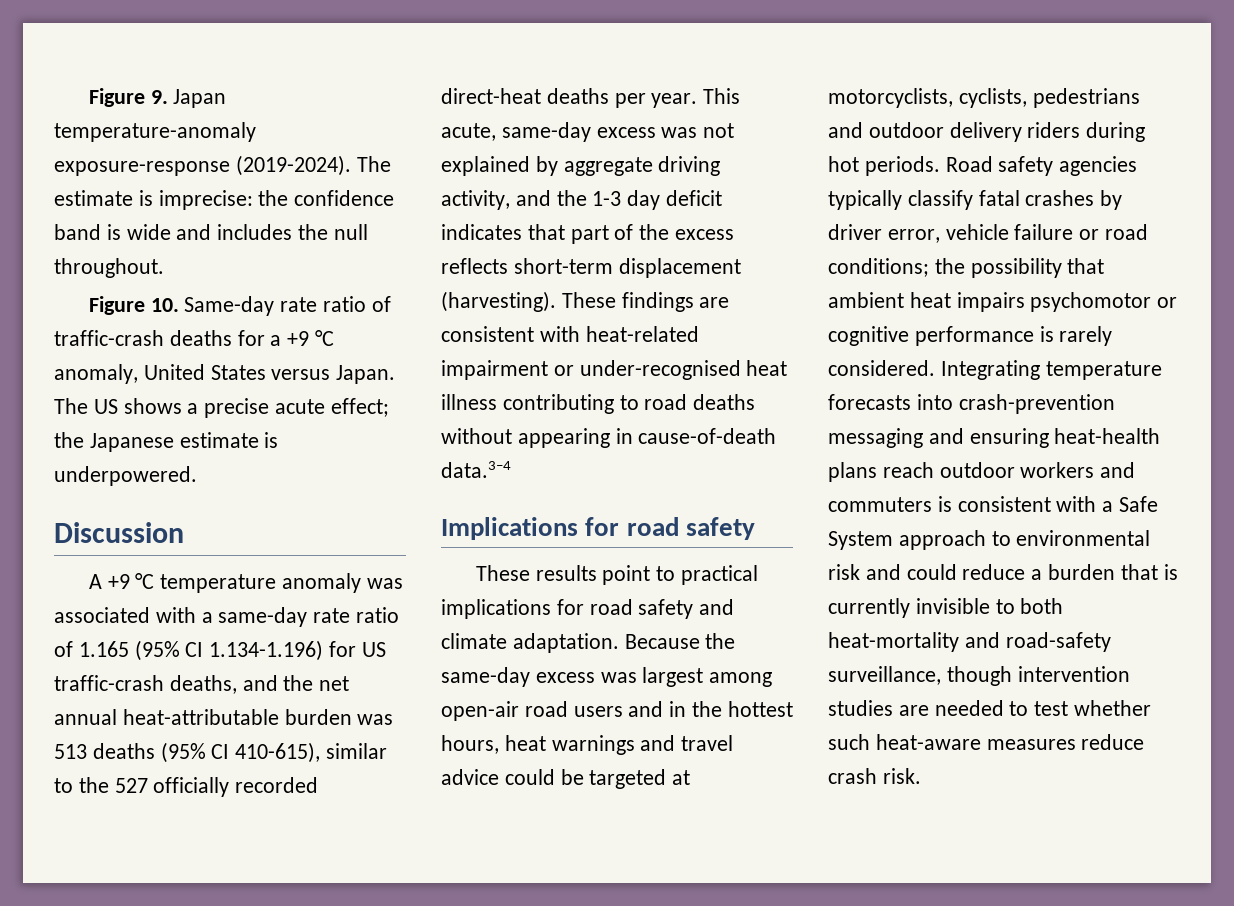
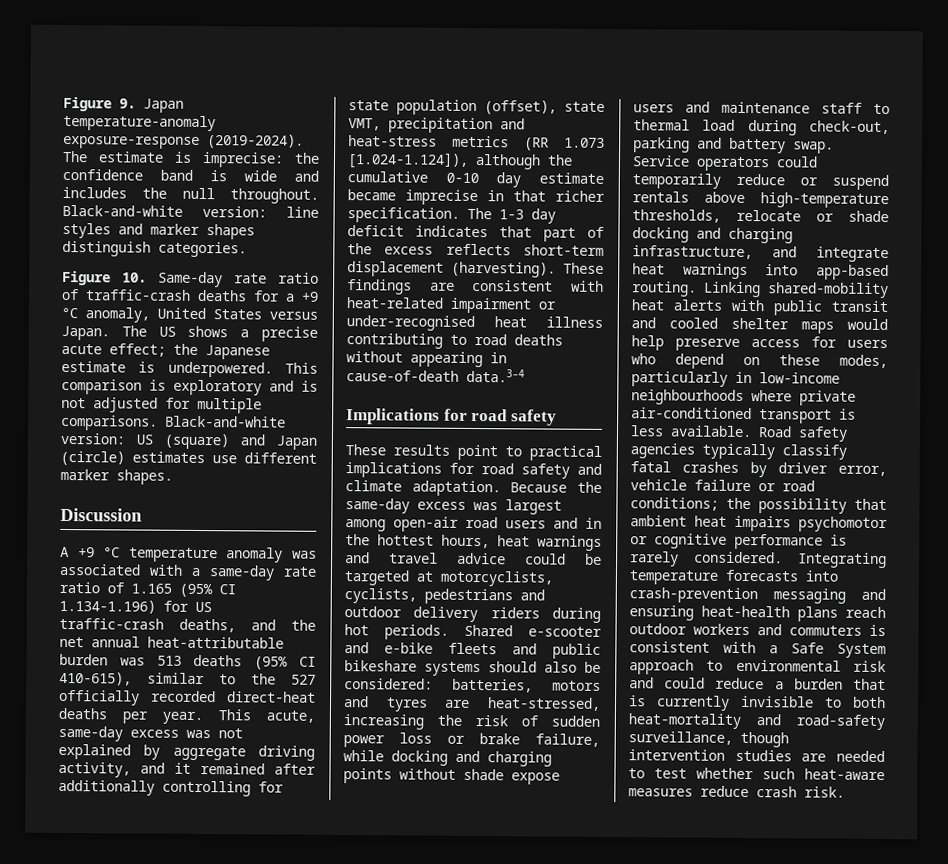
(164, 268) none -> [62,204,319,218] [62,222,255,240] [62,240,247,258] Black-and-white version: line styles and marker shapes distinguish categories.
(197, 476) none -> [285,362,318,374] [61,378,318,396] [61,397,262,414] [61,414,286,431] [60,432,317,450] [60,450,317,466] [60,468,173,485] This comparison is exploratory and is not adjusted for multiple comparisons. Black-and-white version: US (square) and Japan (circle) estimates use different marker shapes.
[556,190,587,206] the -> [174,762,316,775] [58,779,284,797] [348,99,605,116] [348,117,525,134] [348,135,605,151] [347,152,573,170] [347,171,604,188] [347,189,605,206] [347,207,492,223] it remained after additionally controlling for state population (offset), state VMT, precipitation and heat-stress metrics (RR 1.073 [1.024-1.124]), although the cumulative 0-10 day estimate became imprecise in that richer specification. The
(940, 166) none -> [464,624,602,637] [344,642,601,659] [344,660,601,677] [344,678,601,693] [343,696,601,712] [343,714,600,730] [343,732,600,748] [343,750,552,767] [343,768,560,785] [633,101,890,115] [633,119,890,136] [633,137,834,154] [632,155,818,172] [632,173,889,191] [632,191,889,209] [632,209,889,223] [632,227,793,244] [632,245,889,263] [632,263,889,281] [632,281,889,299] [631,299,888,316] [631,317,888,334] [631,335,888,351] [631,353,888,369] [631,371,840,387] [631,389,856,406] [631,407,856,424] [630,425,752,438] Shared e-scooter and e-bike fleets and public bikeshare systems should also be considered: batteries, motors and tyres are heat-stressed, increasing the risk of sudden power loss or brake failure, while docking and charging points without shade expose users and maintenance staff to thermal load during check-out, parking and battery swap. Service operators could temporarily reduce or suspend rentals above high-temperature thresholds, relocate or shade docking and charging infrastructure, and integrate heat warnings into app-based routing. Linking shared-mobility heat alerts with public transit and cooled shelter maps would help preserve access for users who depend on these modes, particularly in low-income neighbourhoods where private air-conditioned transport is less available.

